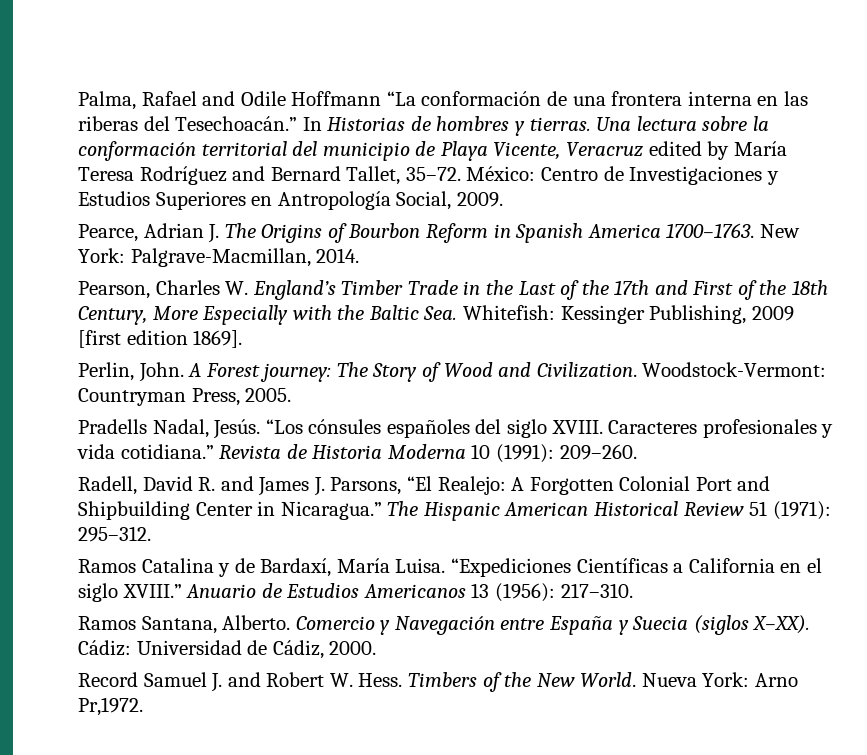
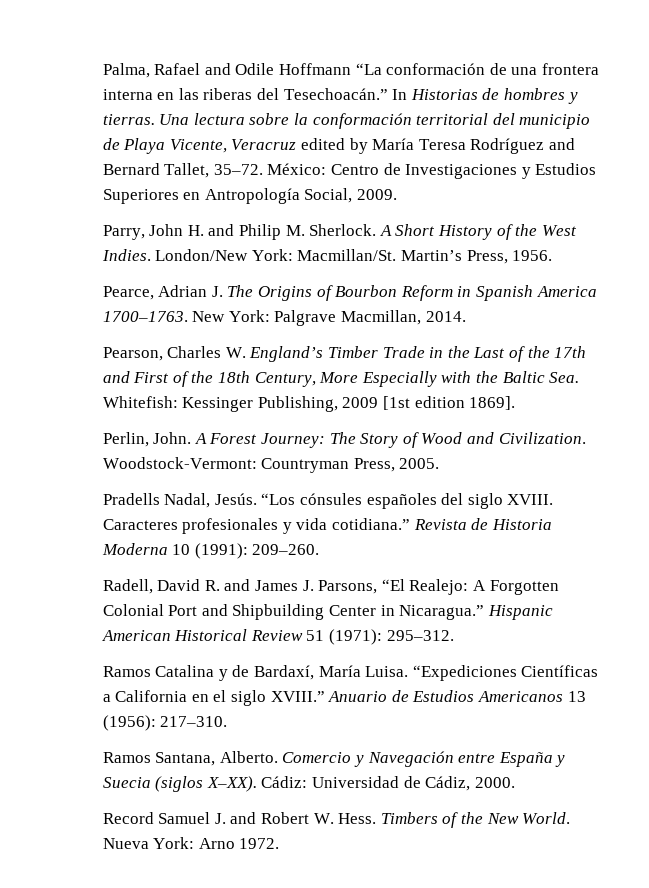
(503, 199) none -> [102,224,577,240] [101,249,553,264] // Parry, John H. and Philip M. Sherlock. A Short History of the West Indies. London/New York: Macmillan/St. Martin’s Press, 1956.
[130,248,311,267] Palgrave-Macmillan, -> [274,310,421,326] Palgrave Macmillan,
[78,330,122,348] [first -> [382,396,410,410] [1st
[260,363,332,382] journey: -> [260,433,325,448] Journey:
[387,501,419,516] The -> (485, 612) none
[78,697,144,716] Pr,1972. -> [239,838,280,849] 1972.

